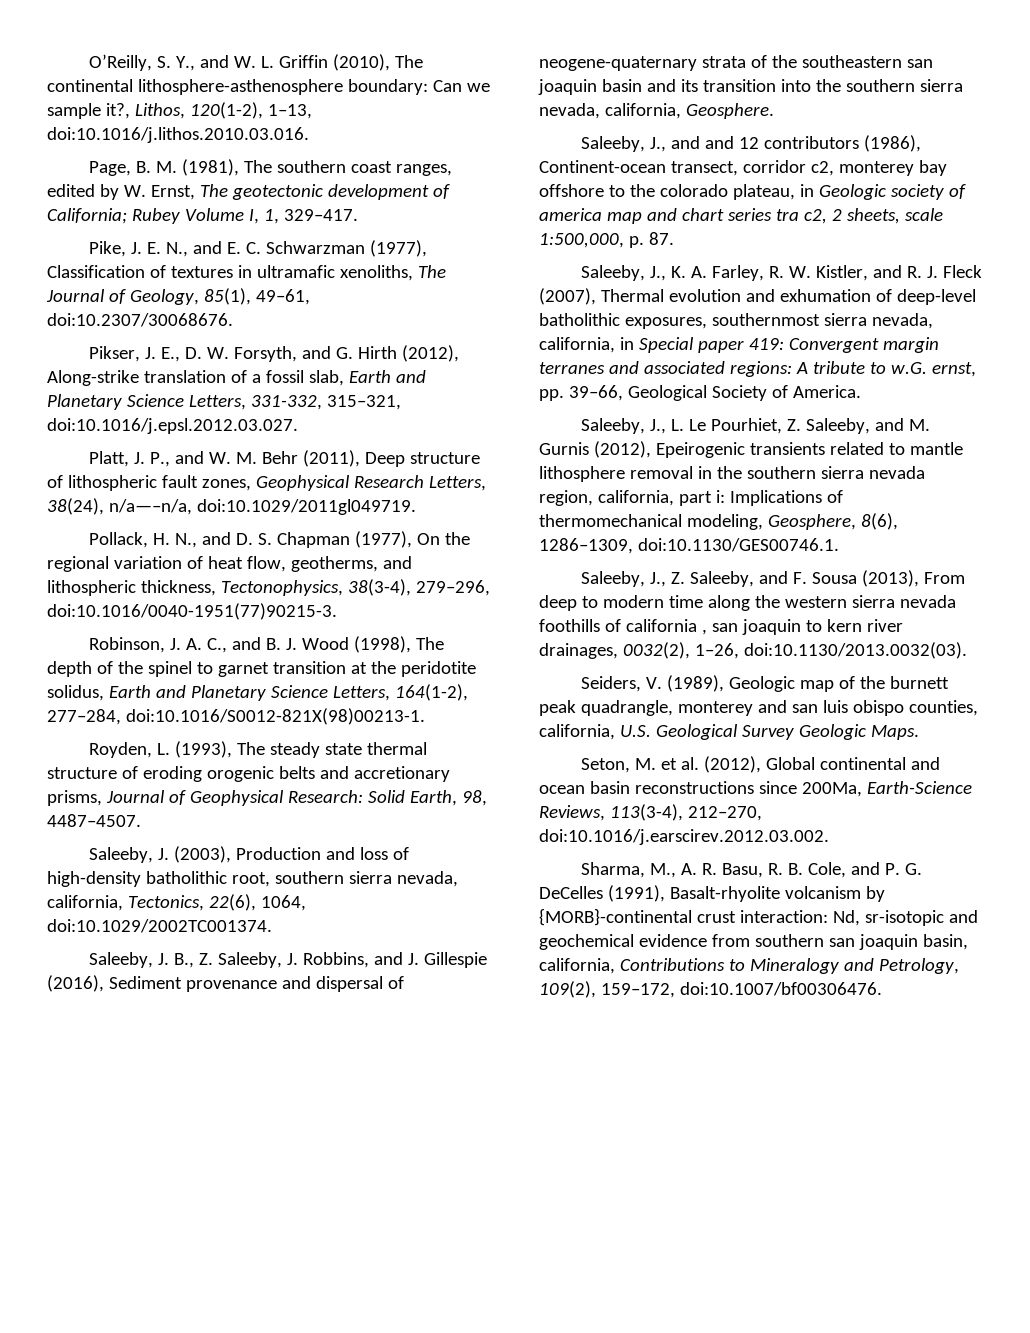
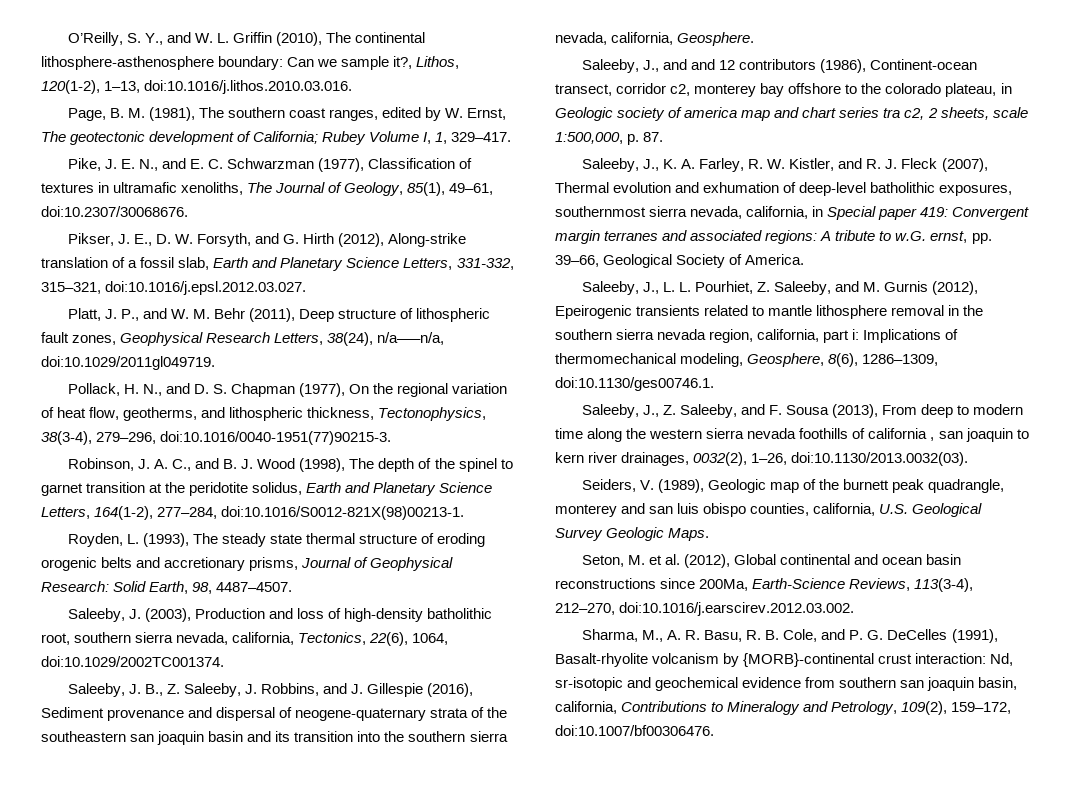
[688,419,706,431] Le -> [679,282,692,292] L.
[637,538,839,552] doi:10.1130/GES00746.1. -> [555,377,714,391] doi:10.1130/ges00746.1.

